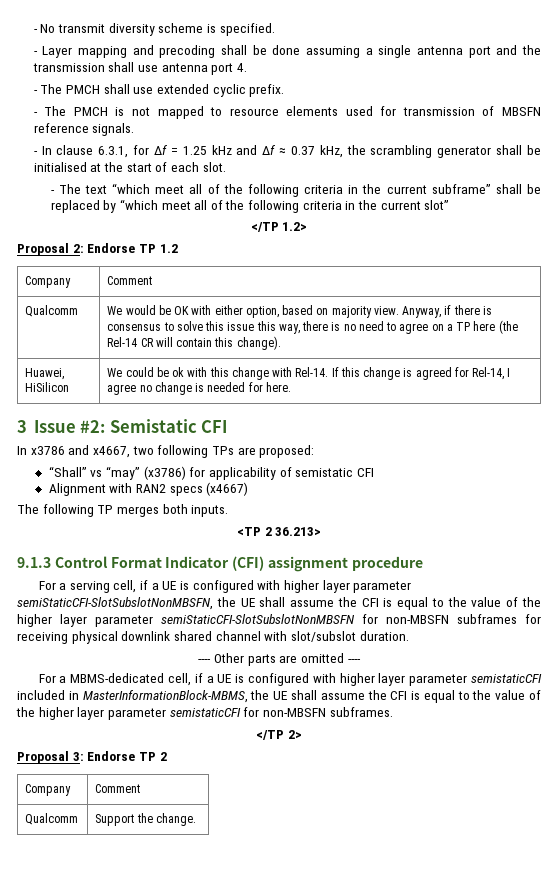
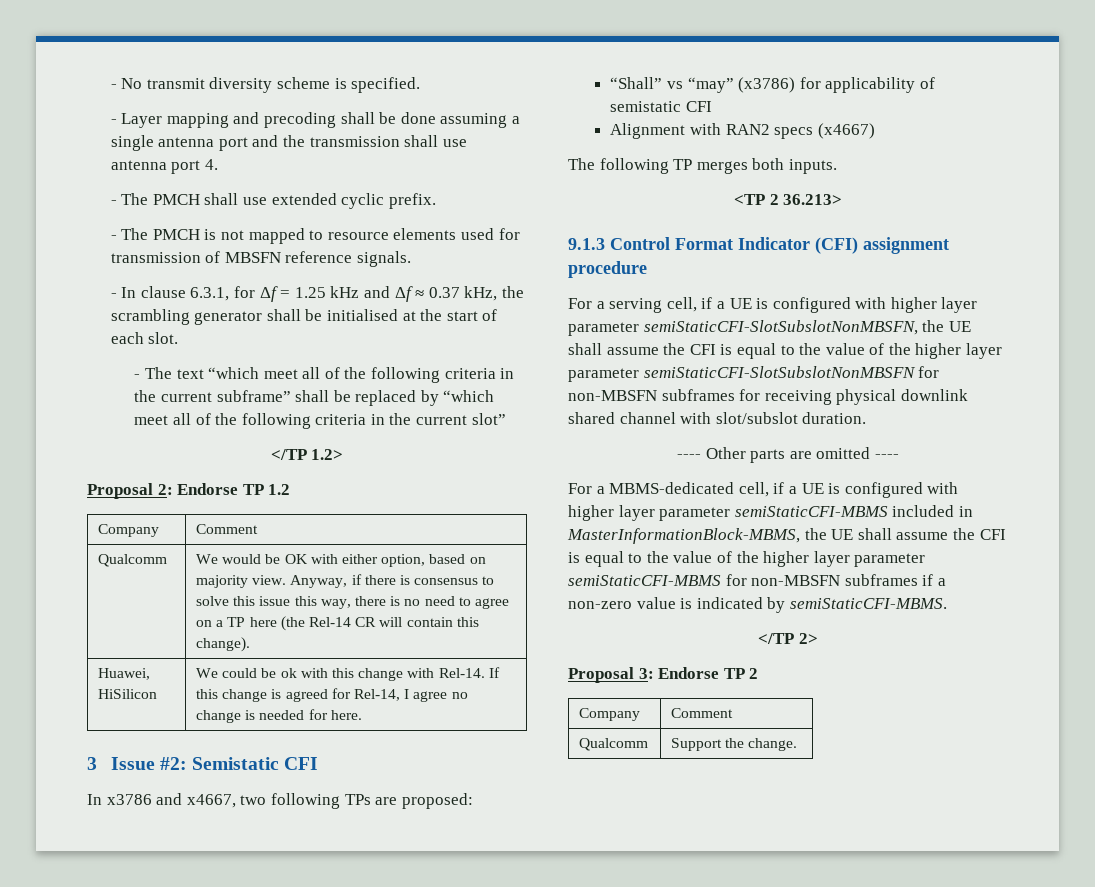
[471,674,542,683] semistaticCFI -> [734,506,888,517] semiStaticCFI-MBMS
[169,707,393,717] semistaticCFI for non-MBSFN subframes. -> [568,574,946,586] [568,597,947,613] semiStaticCFI-MBMS for non-MBSFN subframes if a non-zero value is indicated by semiStaticCFI-MBMS.

